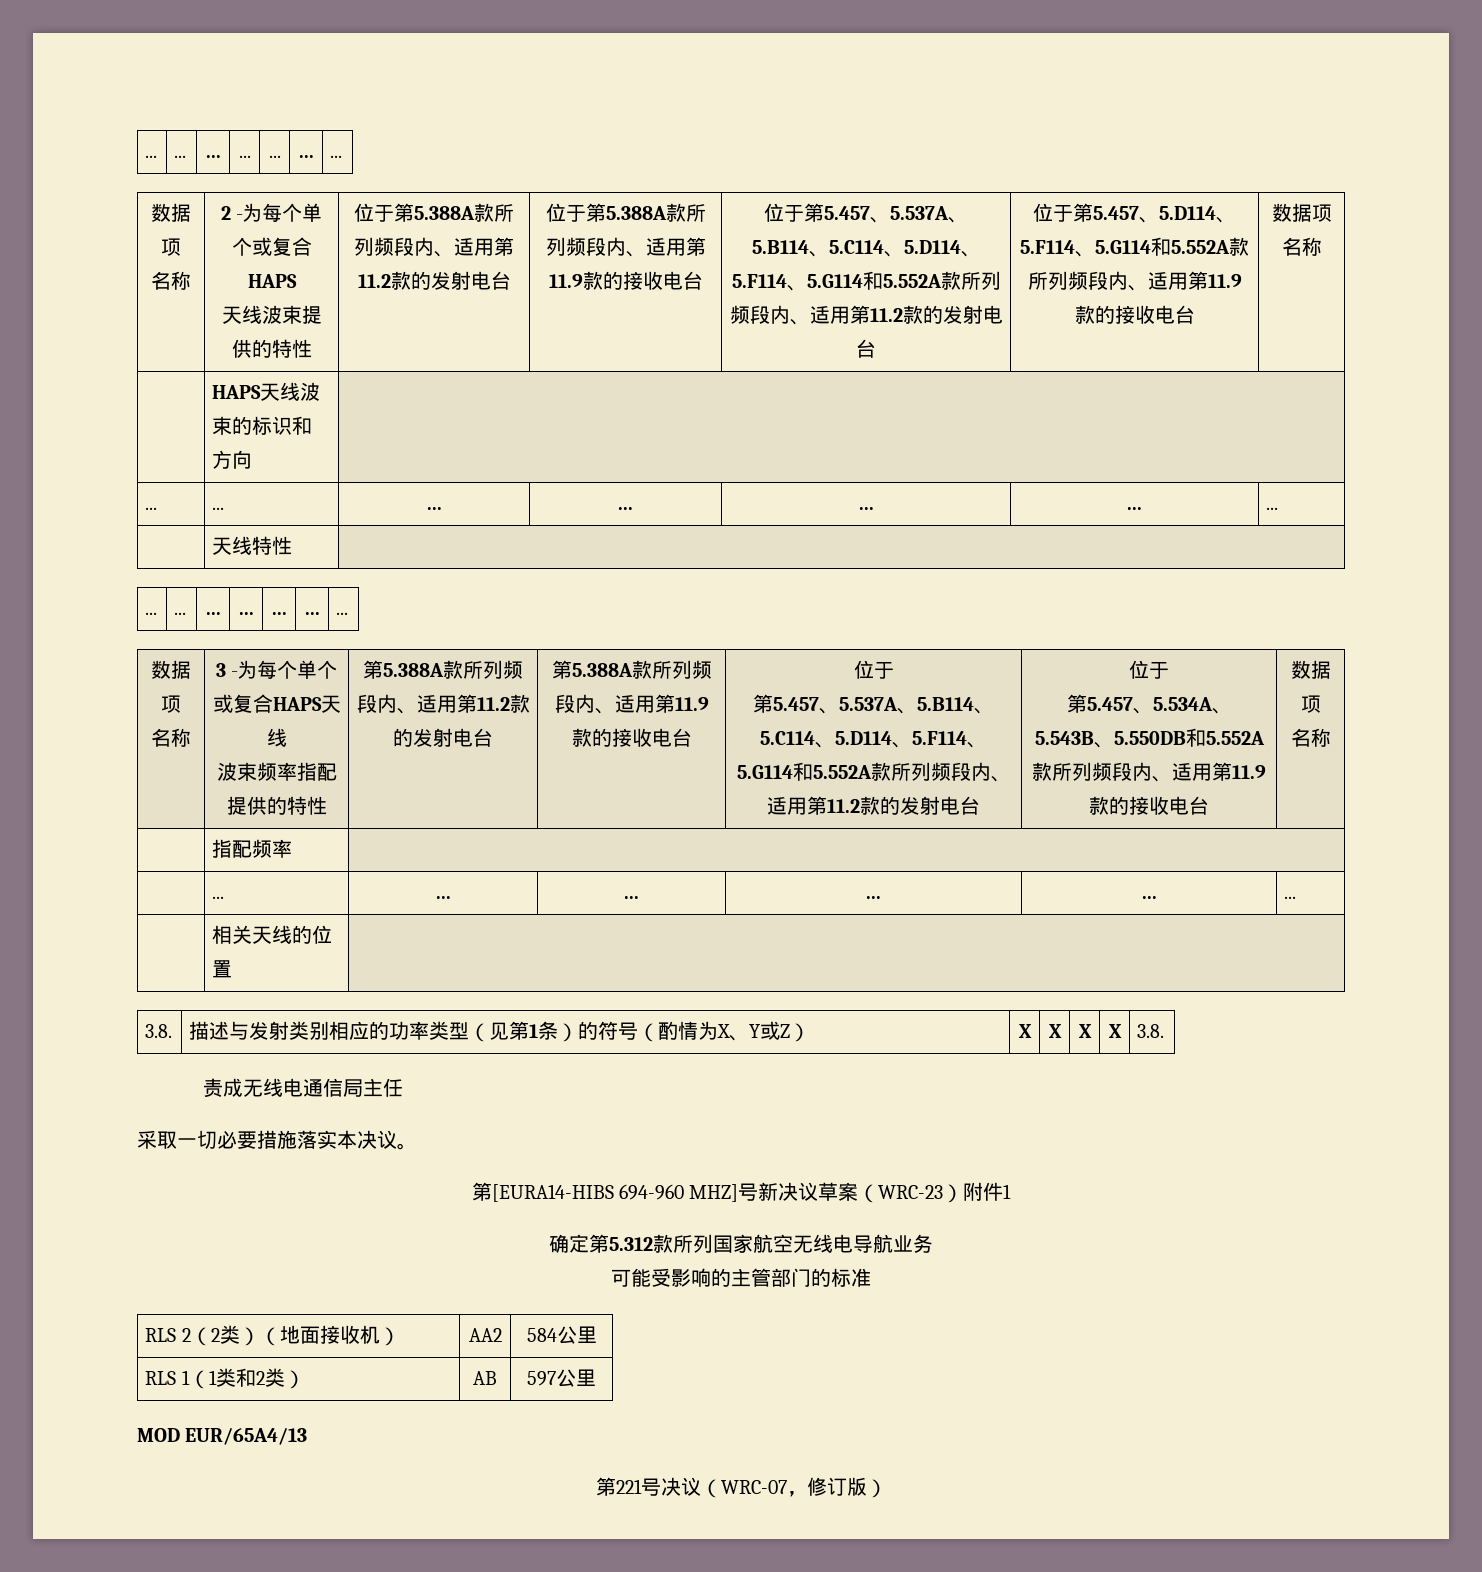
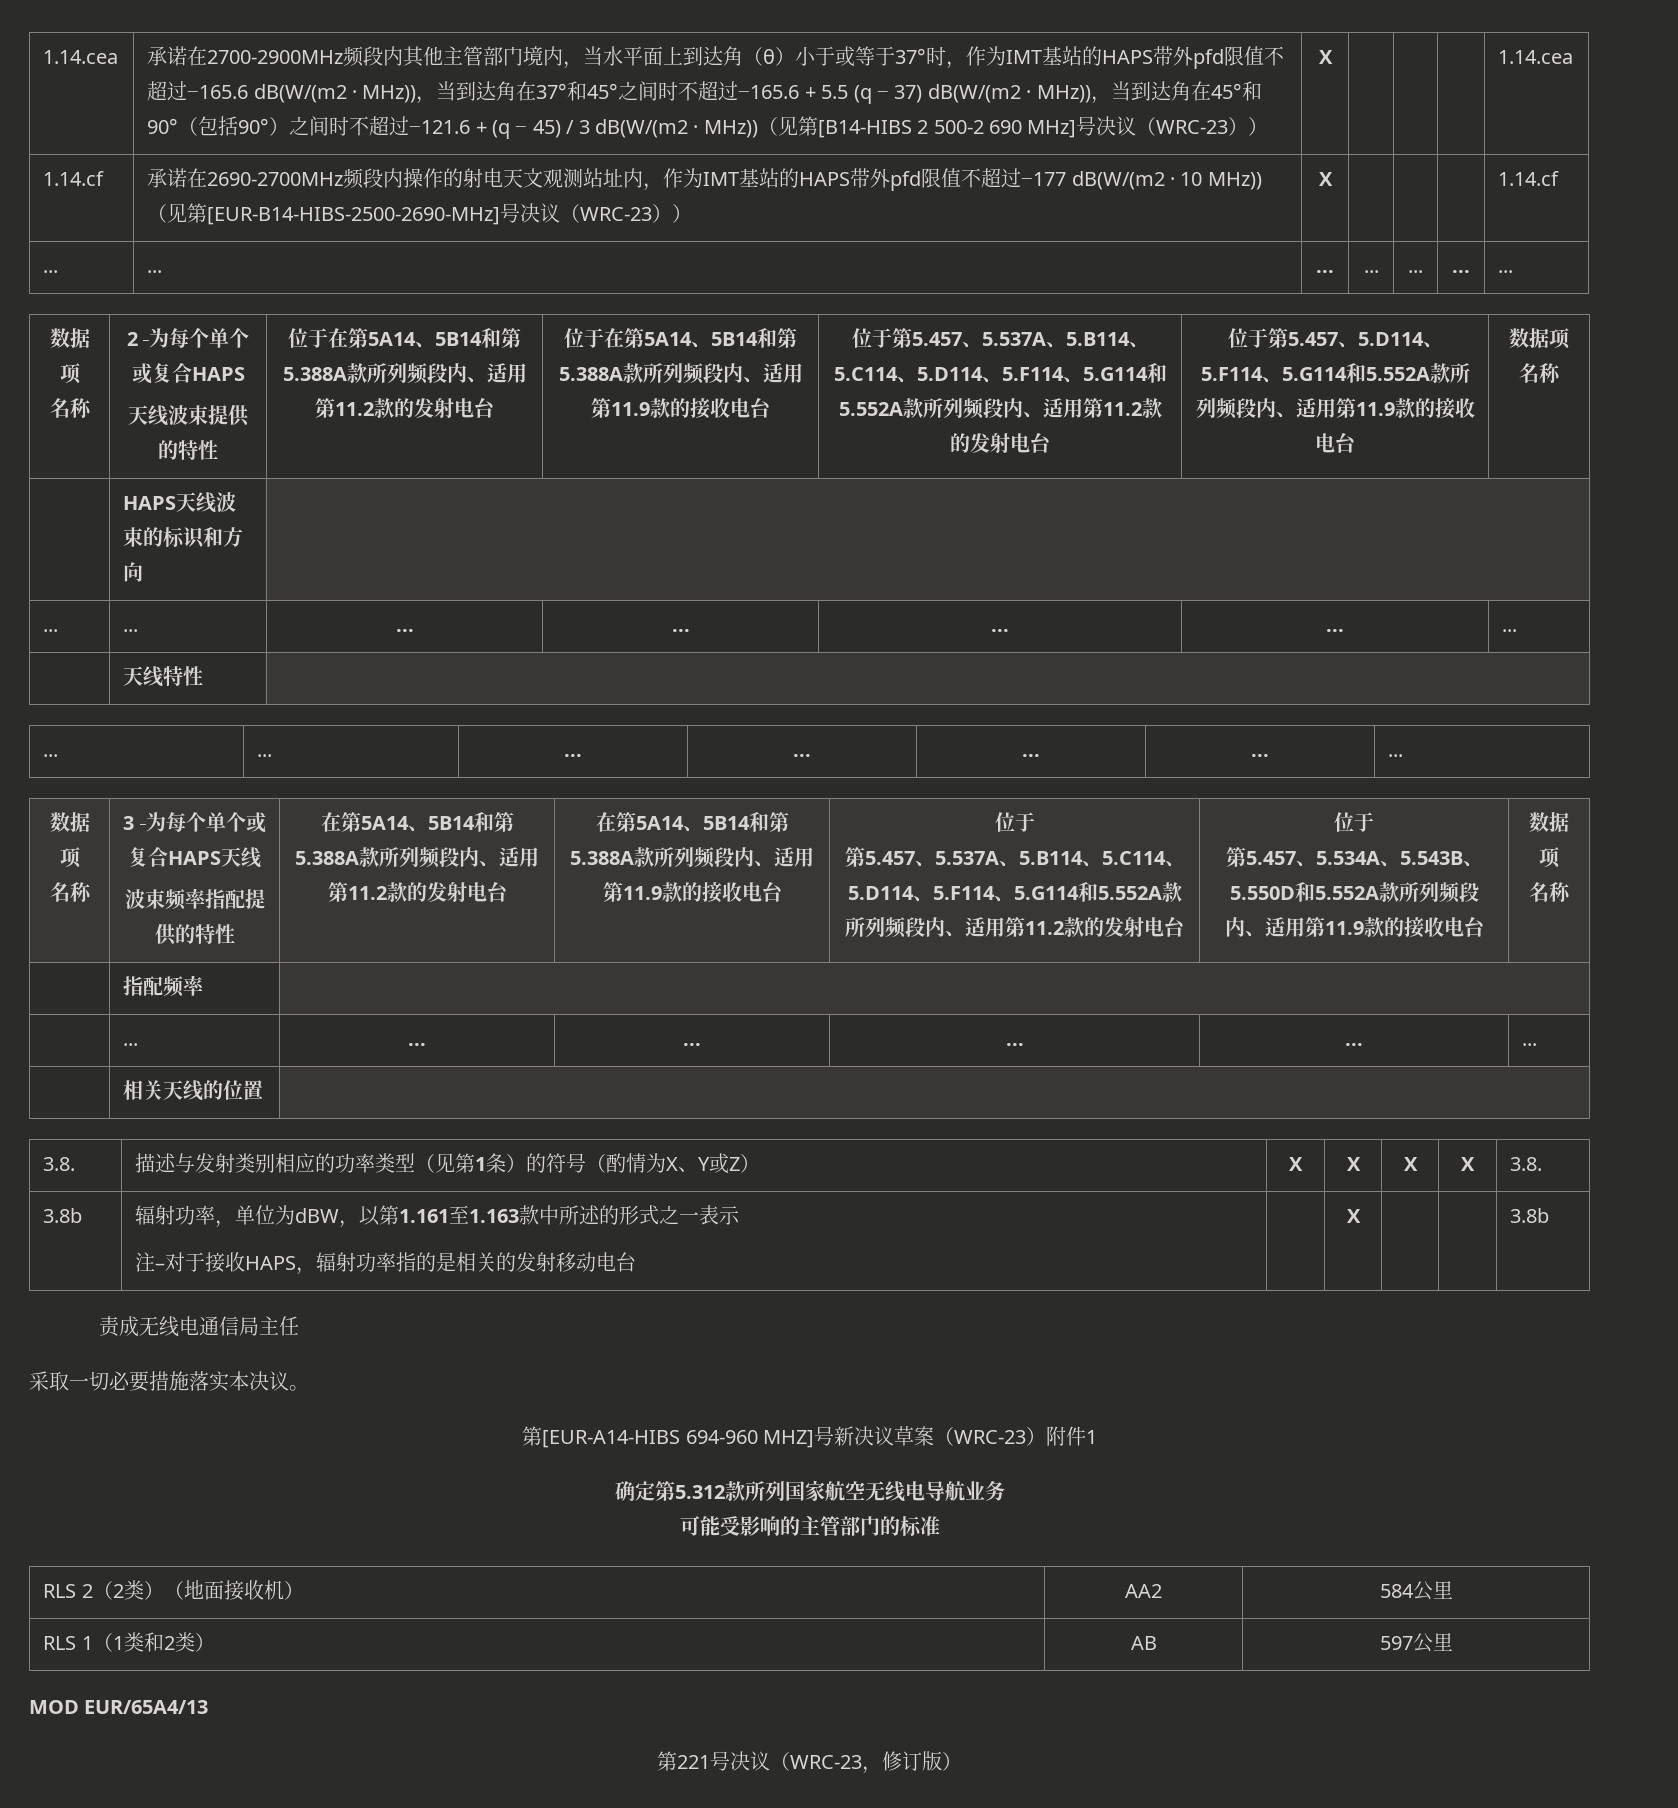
(145, 156) none -> [43,50,119,64] [147,46,1285,69] [147,81,1262,104] [147,116,1269,139] [1318,50,1333,64] [1498,50,1574,64] [43,171,105,186] [147,168,1262,191] [147,203,693,225] [1318,172,1333,186] [1498,171,1560,186] 1.14.cea | 承诺在2700-2900MHz频段内其他主管部门境内，当水平面上到达角（θ）小于或等于37°时，作为IMT基站的HAPS带外pfd限值不超过−165.6 dB(W/(m2 · MHz))，当到达角在37°和45°之间时不超过−165.6 + 5.5 (q − 37) dB(W/(m2 · MHz))，当到达角在45°和90°（包括90°）之间时不超过−121.6 + (q − 45) / 3 dB(W/(m2 · MHz))（见第[B14-HIBS 2 500-2 690 MHz]号决议（WRC-23）） | X | | | | 1.14.cea // 1.14.cf | 承诺在2690-2700MHz频段内操作的射电天文观测站址内，作为IMT基站的HAPS带外pfd限值不超过−177 dB(W/(m2 · 10 MHz))（见第[EUR-B14-HIBS-2500-2690-MHz]号决议（WRC-23）） | X | | | | 1.14.cf //
(394, 213) none -> [328,328,501,348] 在第5A14、5B14和
(586, 213) none -> [604,328,777,348] 在第5A14、5B14和
(327, 805) none -> [320,812,494,832] 在第5A14、5B14和
(493, 737) none -> [595,812,769,832] 在第5A14、5B14和
[1113,731,1186,745] 5.550DB -> [1229,886,1295,900] 5.550D
(1165, 1031) none -> [43,1208,83,1223] [135,1205,741,1228] [135,1252,637,1275] [1346,1209,1361,1223] [1510,1208,1550,1223] // 3.8b | 辐射功率，单位为dBW，以第1.161至1.163款中所述的形式之一表示 // 注–对于接收HAPS，辐射功率指的是相关的发射移动电台 | | X | | | 3.8b
[491,1184,614,1202] [EURA14-HIBS -> [542,1430,681,1448] [EUR-A14-HIBS
[720,1480,787,1494] WRC-07 -> [790,1755,862,1769] WRC-23

